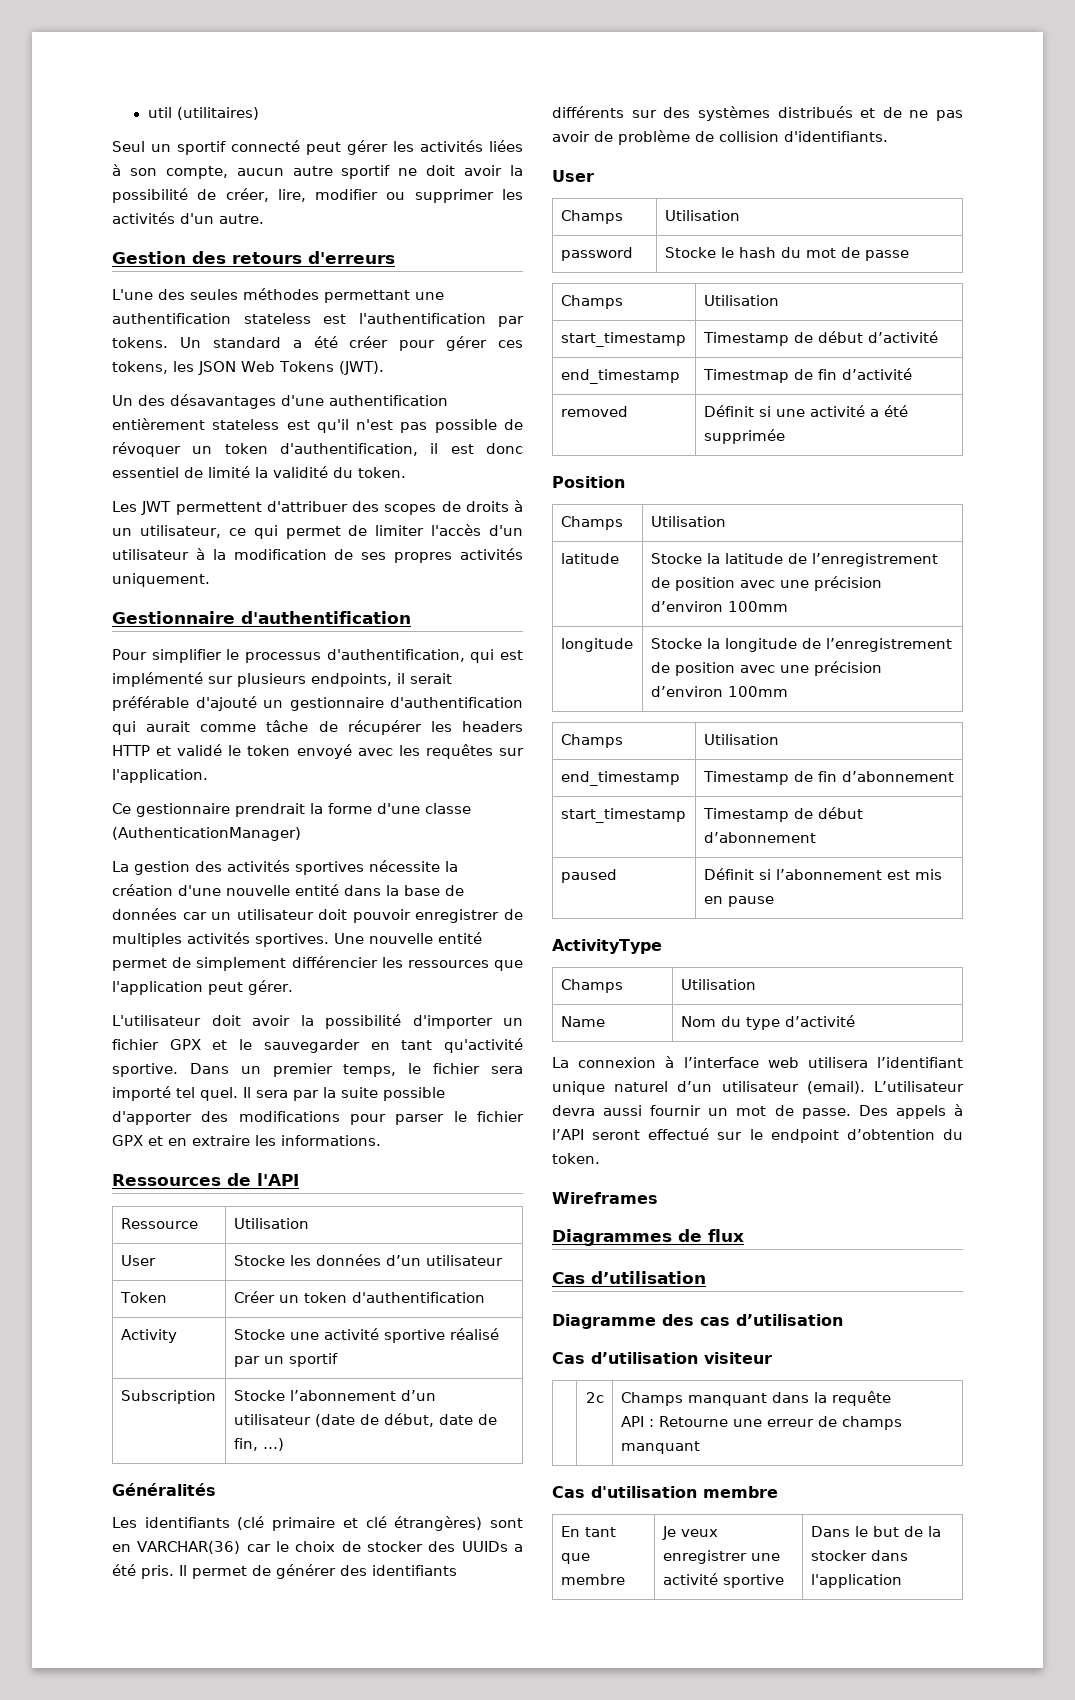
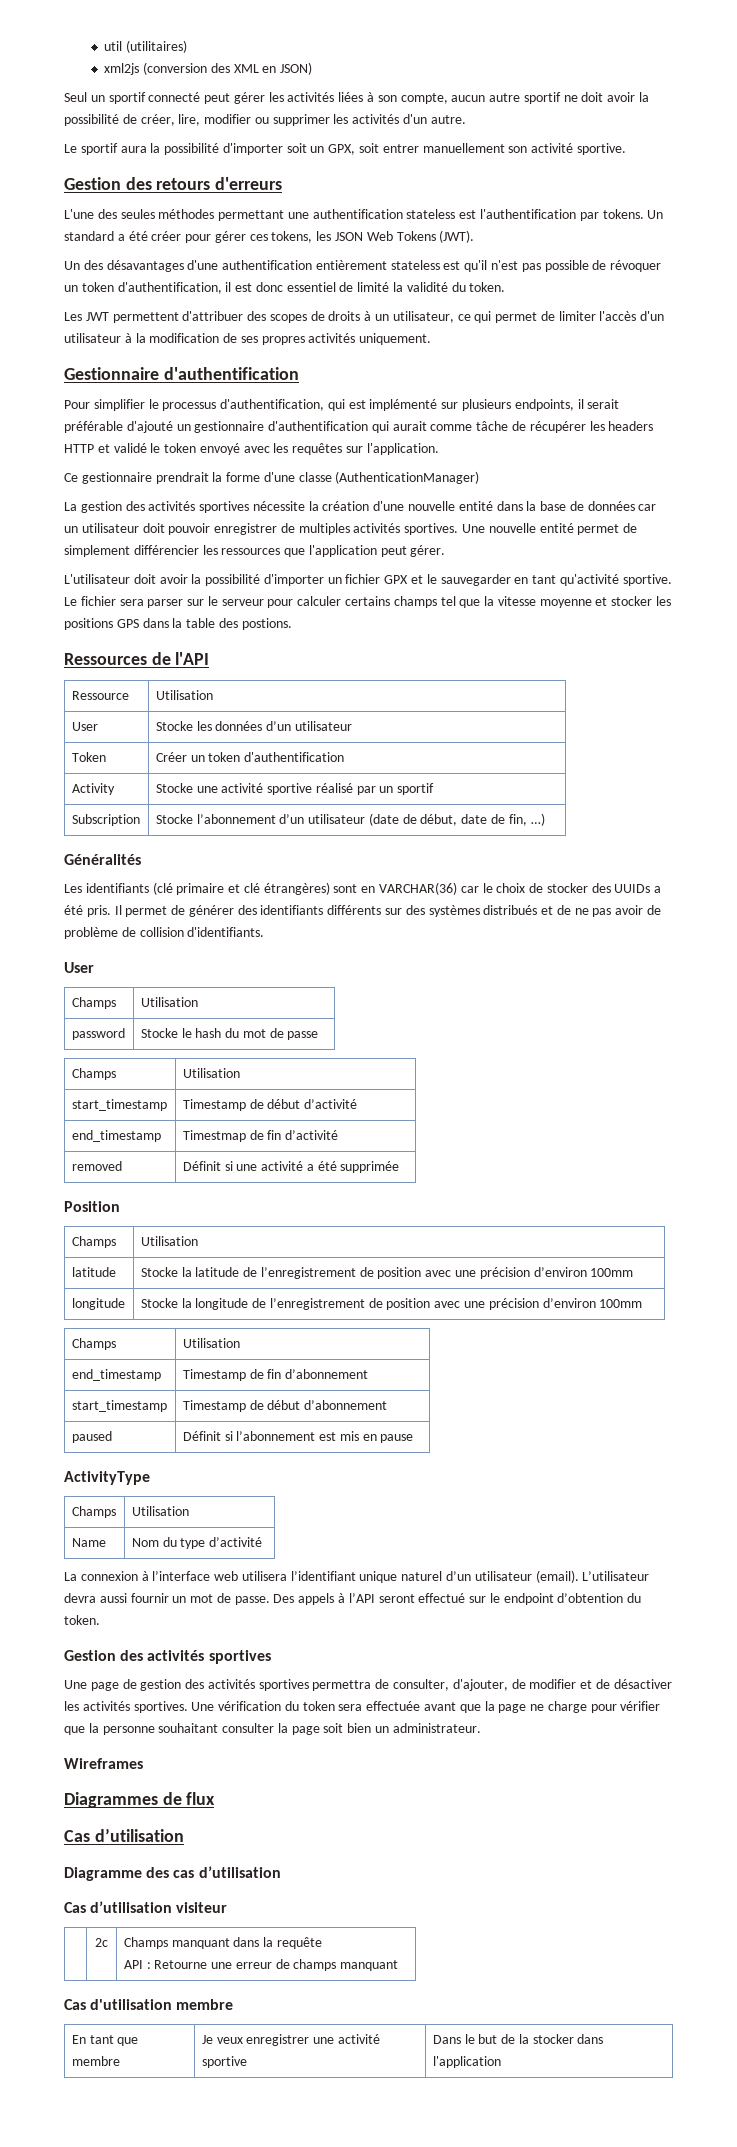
(259, 113) none -> [104,62,313,75] // xml2js (conversion des XML en JSON)
(264, 219) none -> [64,143,626,155] // Le sportif aura la possibilité d'importer soit un GPX, soit entrer manuellement son activité sportive.
[189,1063,523,1077] [112,1086,445,1101] [112,1111,524,1125] [112,1135,381,1146] Dans un premier temps, le fichier sera importé tel quel. Il sera par la suite possible d'apporter des modifications pour parser le fichier GPX et en extraire les informations. -> [64,596,672,608] [64,618,292,630] Le fichier sera parser sur le serveur pour calculer certains champs tel que la vitesse moyenne et stocker les positions GPS dans la table des postions.
(600, 1158) none -> [64,1650,271,1664] [64,1679,672,1691] [64,1701,661,1713] [64,1723,481,1735] // Gestion des activités sportives // Une page de gestion des activités sportives permettra de consulter, d'ajouter, de modifier et de désactiver les activités sportives. Une vérification du token sera effectuée avant que la page ne charge pour vérifier que la personne souhaitant consulter la page soit bien un administrateur.

